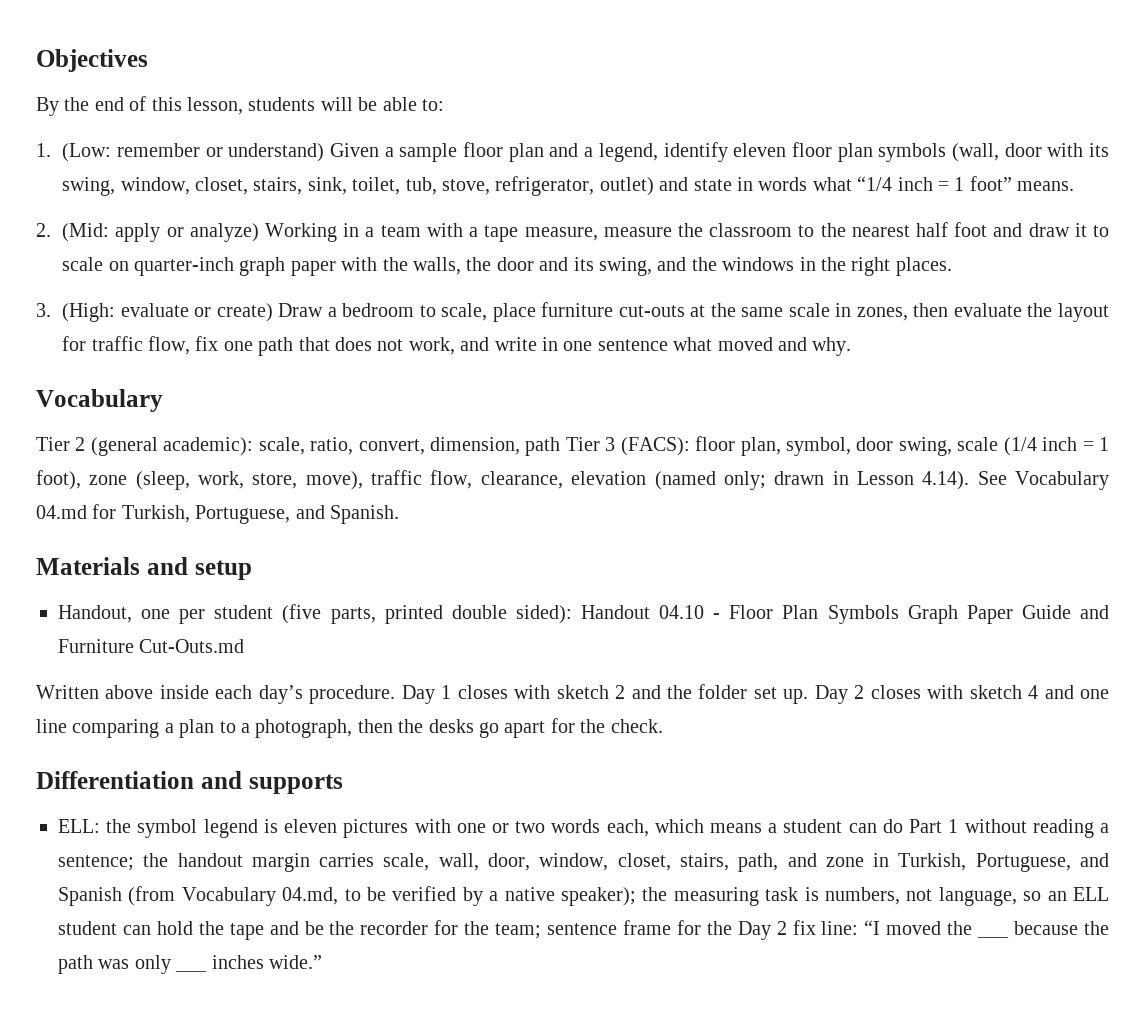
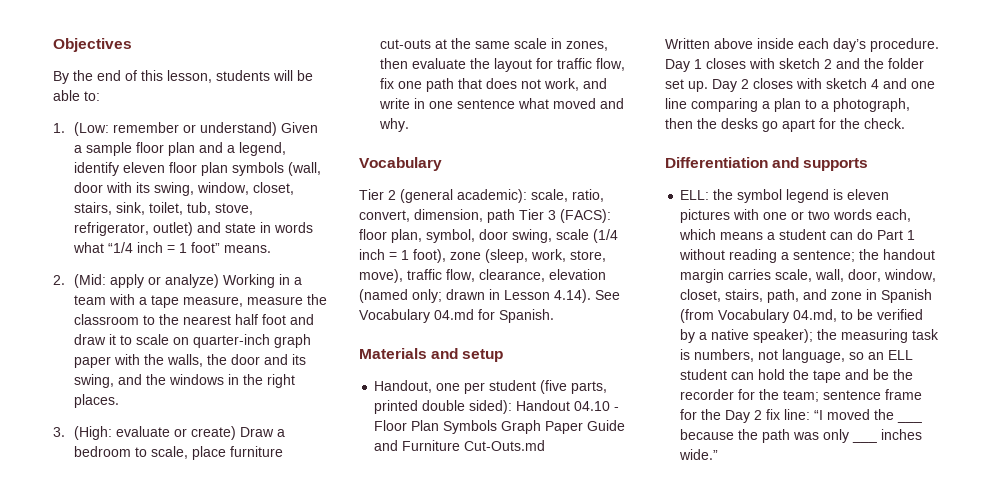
[121,505,325,524] Turkish, Portuguese, and -> (495, 314) none
[898,853,1109,872] Turkish, Portuguese, and -> (878, 294) none

